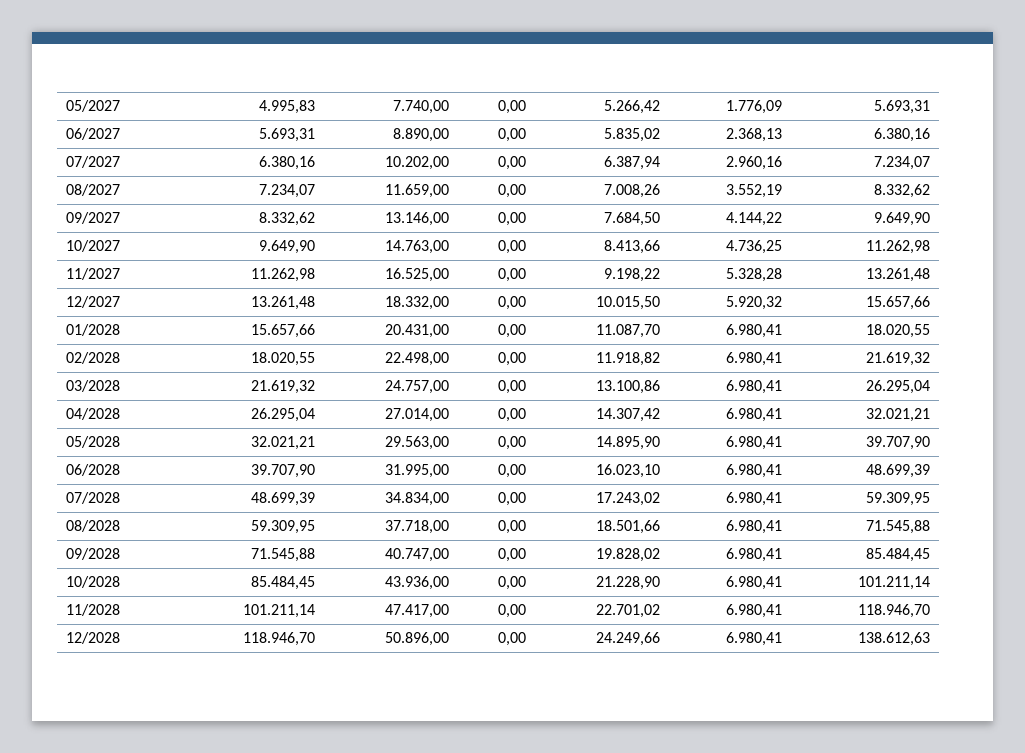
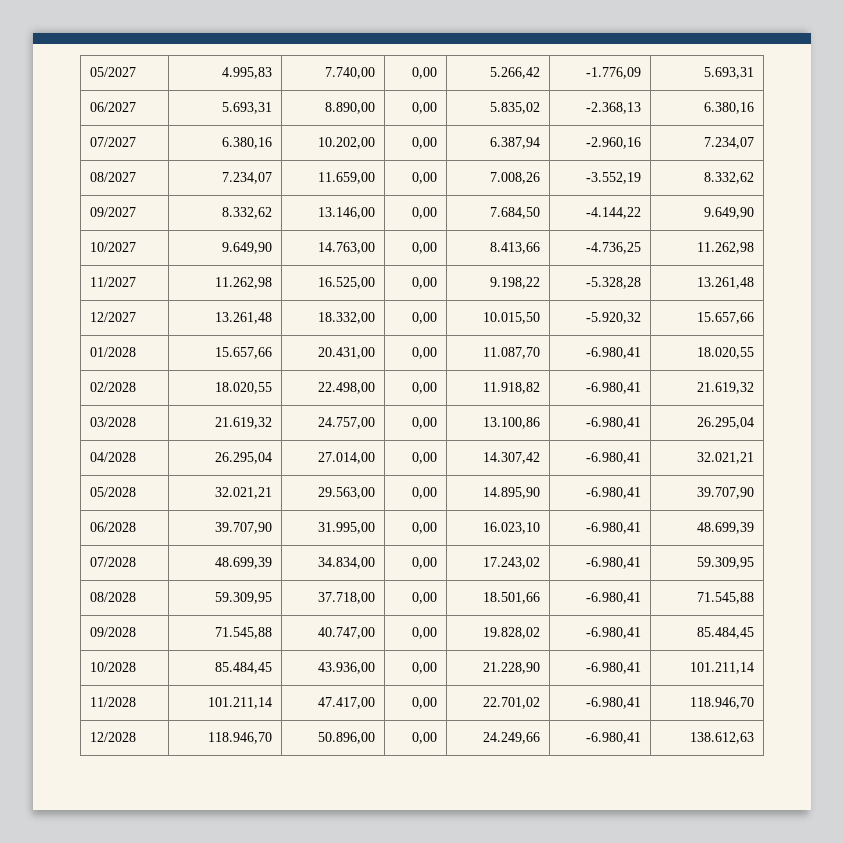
[725,100,782,114] 1.776,09 -> [585,67,641,79] -1.776,09
[725,128,782,142] 2.368,13 -> [585,102,641,114] -2.368,13
[725,156,782,170] 2.960,16 -> [585,137,641,149] -2.960,16
[725,184,782,198] 3.552,19 -> [585,172,641,184] -3.552,19
[725,212,782,226] 4.144,22 -> [585,207,641,219] -4.144,22
[725,240,782,254] 4.736,25 -> [585,242,641,254] -4.736,25
[725,268,782,282] 5.328,28 -> [585,277,641,289] -5.328,28
[725,296,782,310] 5.920,32 -> [585,312,641,324] -5.920,32
[725,324,782,338] 6.980,41 -> [585,347,641,359] -6.980,41
[725,352,782,366] 6.980,41 -> [585,382,641,394] -6.980,41
[725,380,782,394] 6.980,41 -> [585,417,641,429] -6.980,41
[725,408,782,422] 6.980,41 -> [585,452,641,464] -6.980,41
[725,436,782,450] 6.980,41 -> [585,487,641,499] -6.980,41
[725,464,782,478] 6.980,41 -> [585,522,641,534] -6.980,41
[725,492,782,506] 6.980,41 -> [585,557,641,569] -6.980,41
[725,520,782,534] 6.980,41 -> [585,592,641,604] -6.980,41
[725,548,782,562] 6.980,41 -> [585,627,641,639] -6.980,41
[725,576,782,590] 6.980,41 -> [585,662,641,674] -6.980,41
[725,604,782,618] 6.980,41 -> [585,697,641,709] -6.980,41
[725,632,782,646] 6.980,41 -> [585,732,641,744] -6.980,41

